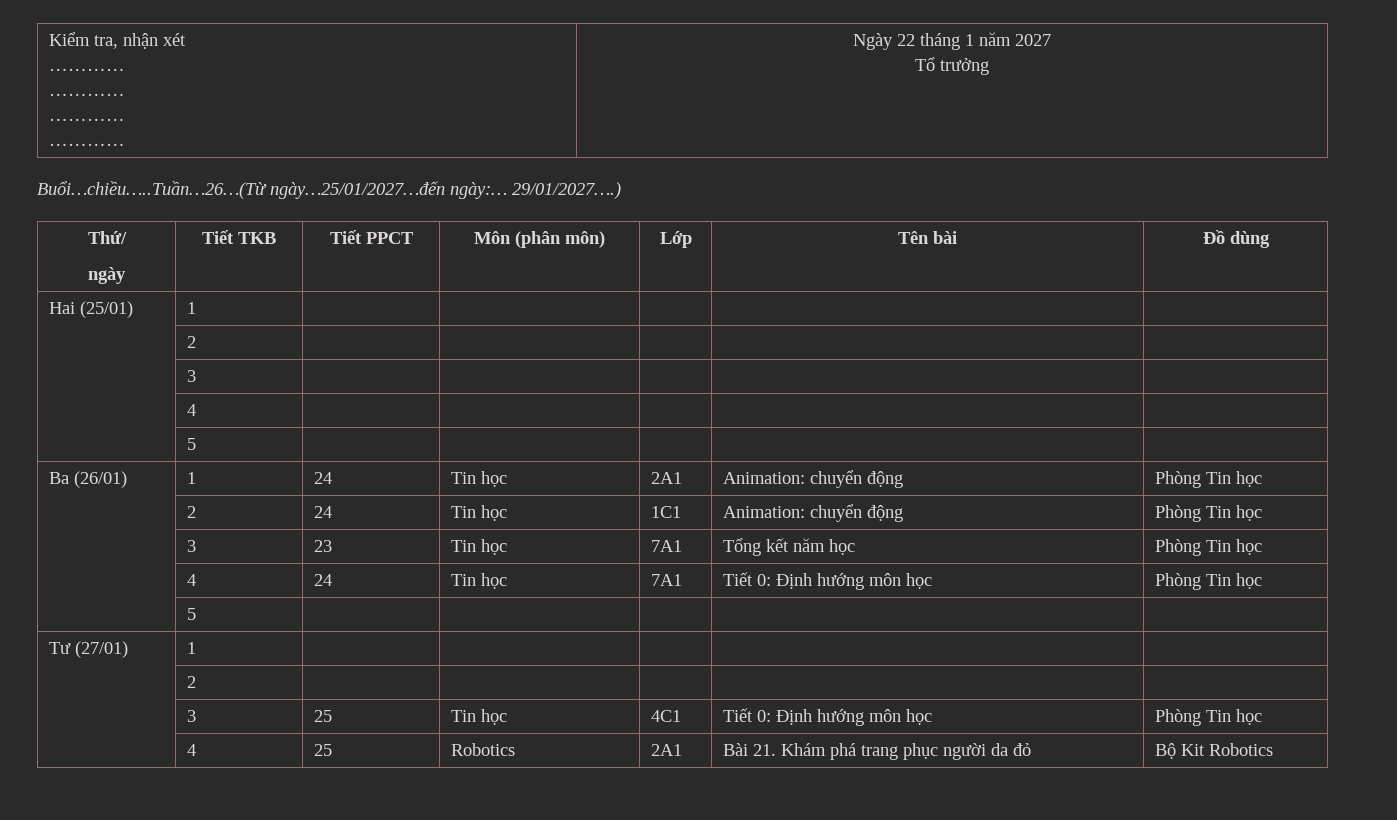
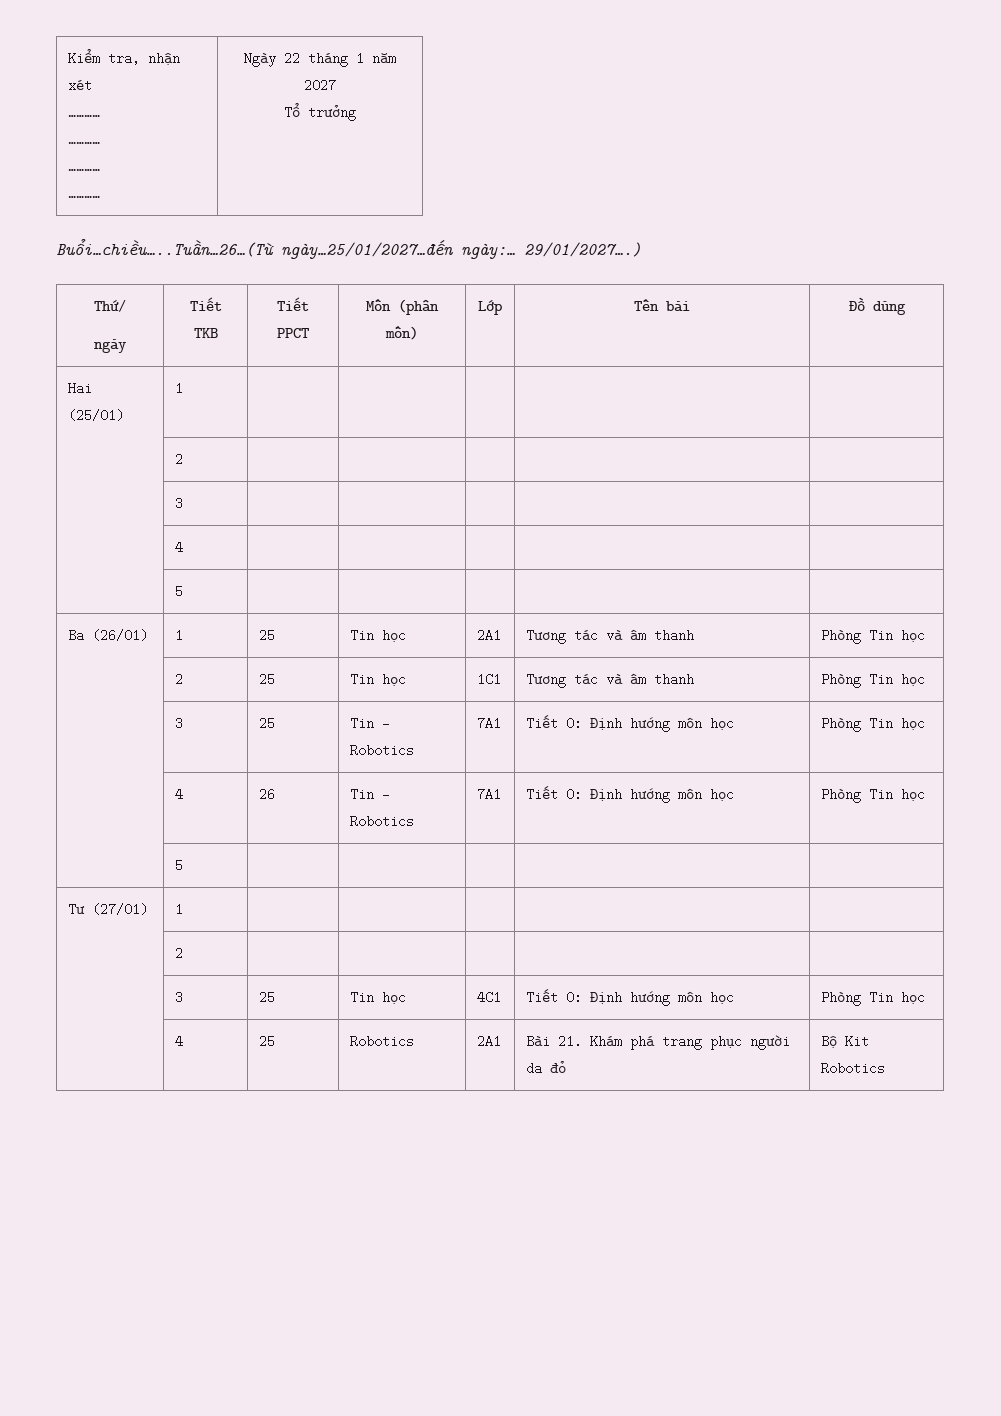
[314,472,333,484] 24 -> [258,629,275,642] 25
[723,470,904,488] Animation: chuyển động -> [525,629,694,644] Tương tác và âm thanh
[314,506,333,518] 24 -> [258,673,275,686] 25
[723,504,904,522] Animation: chuyển động -> [525,673,694,688] Tương tác và âm thanh
[314,540,333,552] [451,539,508,555] [651,540,683,552] [723,538,856,556] [1155,539,1263,556] [187,574,197,586] [314,574,333,586] [451,573,508,589] 23 | Tin học | 7A1 | Tổng kết năm học | Phòng Tin học // | 4 | 24 | Tin học -> [258,717,275,730] [349,717,390,730] [349,744,414,757] [476,717,501,730] [525,715,734,732] [820,717,925,732] [174,788,183,801] [258,788,275,801] [349,788,390,801] [349,815,414,828] 25 | Tin - Robotics | 7A1 | Tiết 0: Định hướng môn học | Phòng Tin học // | 4 | 26 | Tin - Robotics

